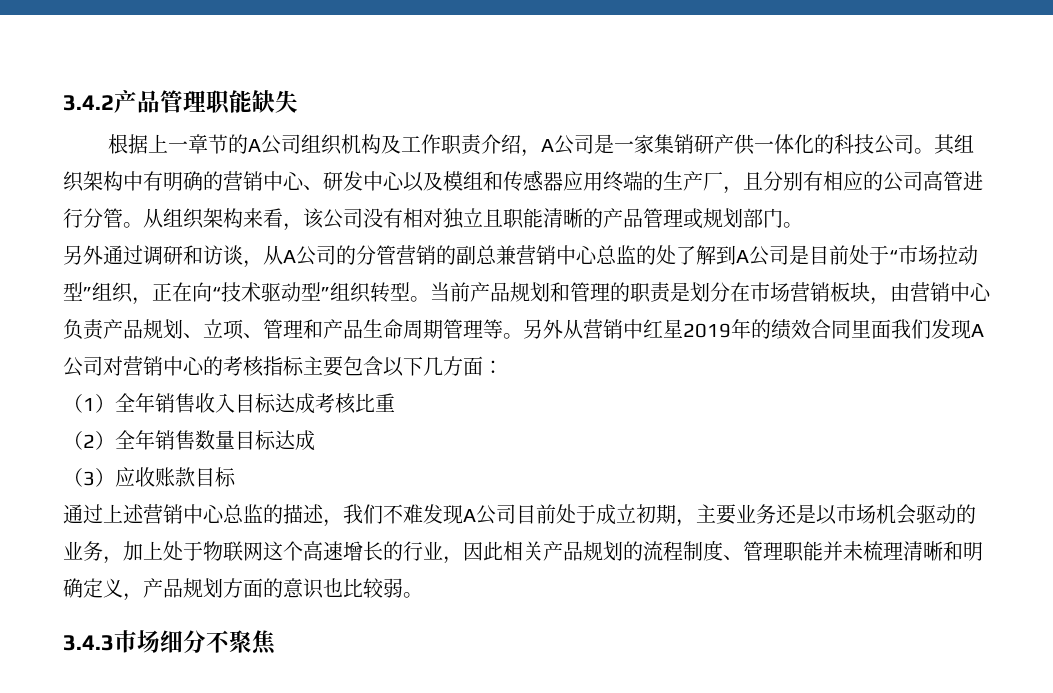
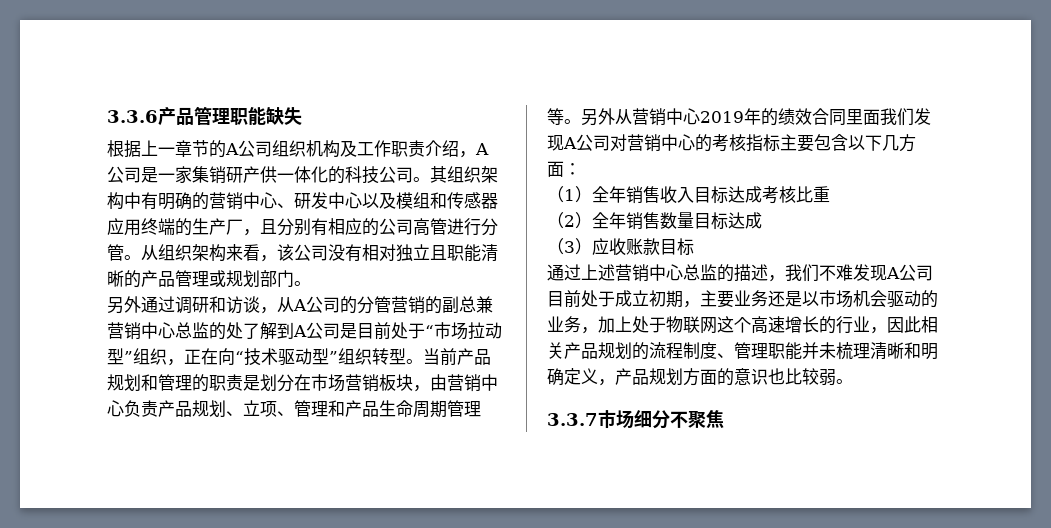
[63,95,114,111] 3.4.2 -> [107,110,158,123] 3.3.6
[643,319,683,338] 红星 -> [683,108,700,125] 心
[63,635,114,651] 3.4.3 -> [547,413,598,426] 3.3.7

